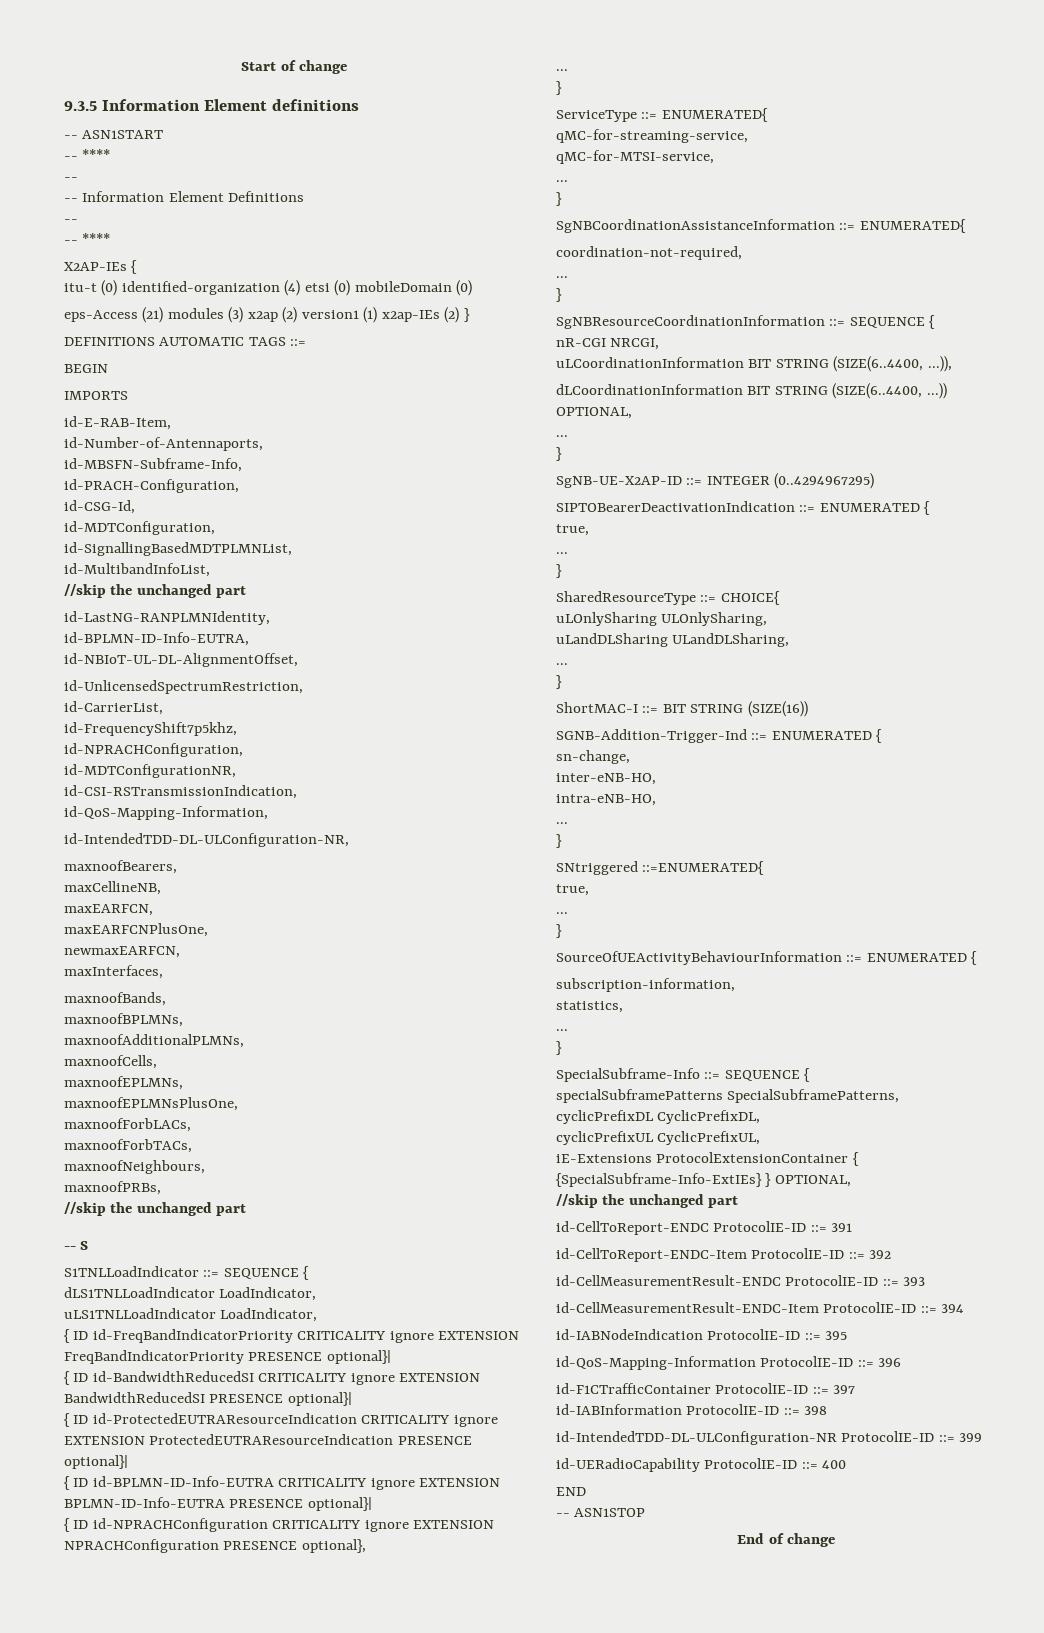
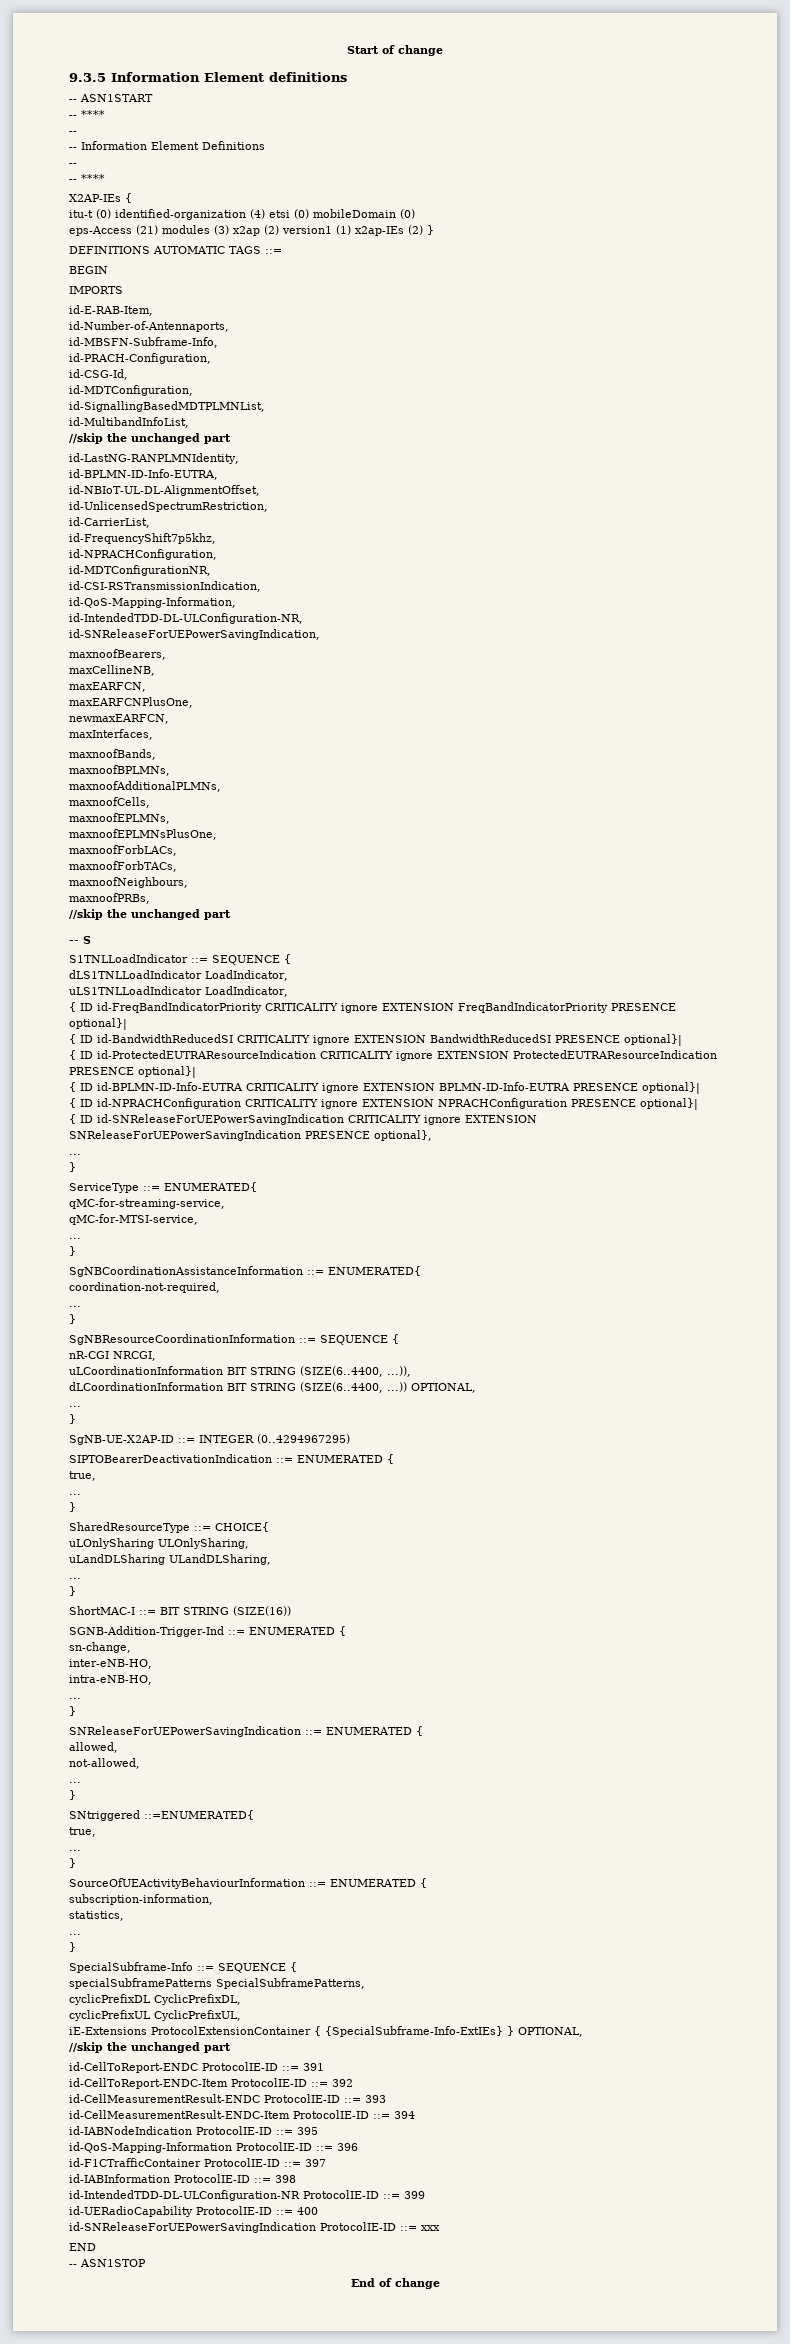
(349, 840) none -> [69,629,320,640] // id-SNReleaseForUEPowerSavingIndication,
(298, 1545) none -> [640,1098,698,1110] [69,1114,537,1125] [69,1130,370,1141] optional}| // { ID id-SNReleaseForUEPowerSavingIndication CRITICALITY ignore EXTENSION SNReleaseForUEPowerSavingIndication PRESENCE
(562, 841) none -> [69,1726,423,1737] [69,1742,118,1753] [69,1758,140,1769] [69,1782,81,1783] [69,1790,76,1800] // SNReleaseForUEPowerSavingIndication ::= ENUMERATED { // allowed, // not-allowed, // ... // }
(847, 1464) none -> [69,2222,440,2233] // id-SNReleaseForUEPowerSavingIndication ProtocolIE-ID ::= xxx

